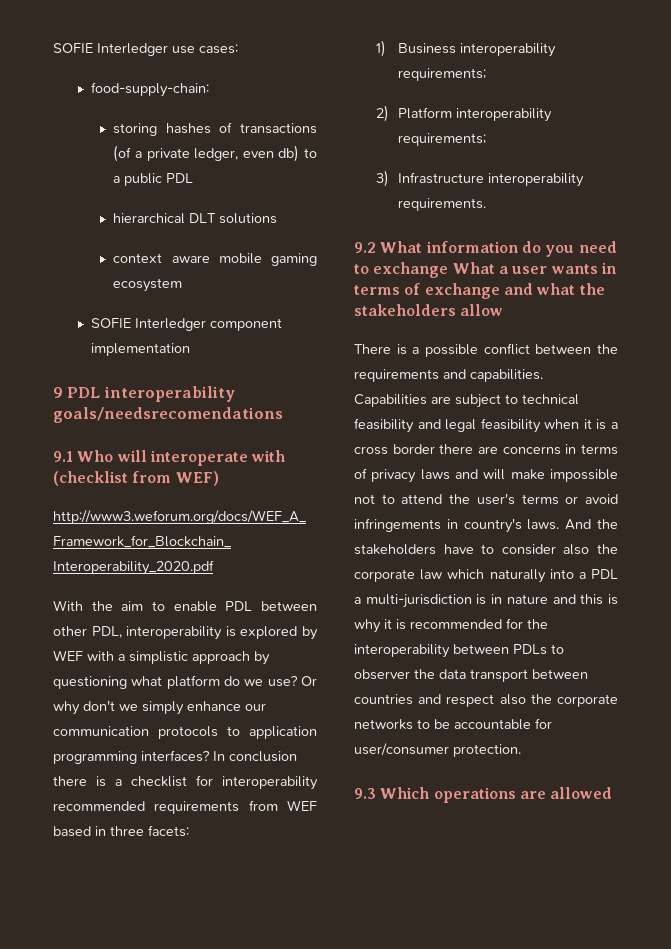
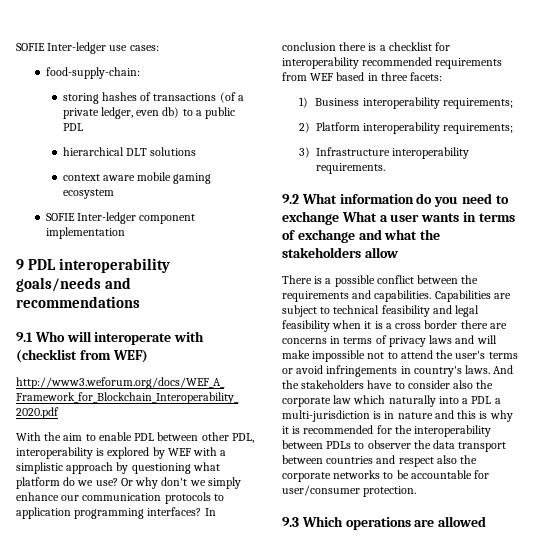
[53,43,168,56] SOFIE Interledger -> [16,42,107,54] SOFIE Inter-ledger
[135,318,207,331] Interledger -> [77,212,137,224] Inter-ledger
[53,407,283,423] goals/needsrecomendations -> [16,277,132,292] [16,296,140,308] goals/needs and recommendations

